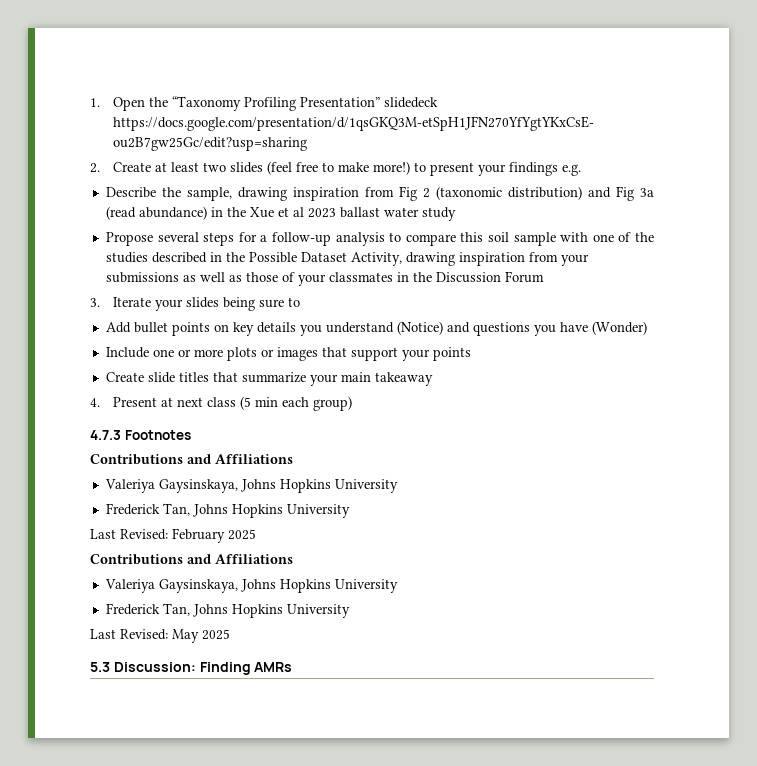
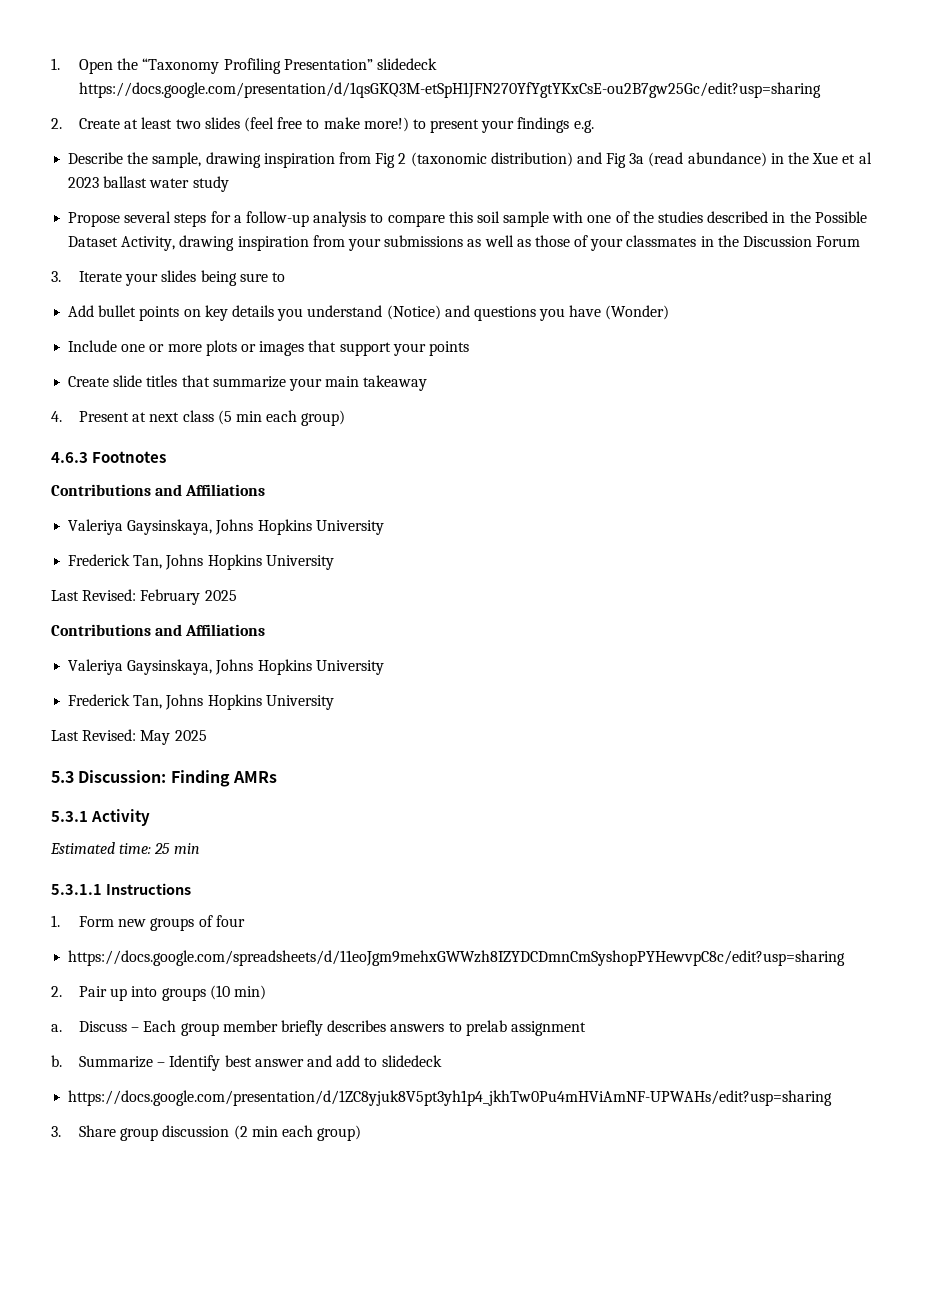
[90,430,121,440] 4.7.3 -> [51,452,88,463] 4.6.3
(293, 667) none -> [51,809,151,826] [50,842,200,854] [51,883,191,895] [51,915,245,931] [68,950,846,966] [51,985,267,1001] [51,1020,586,1036] [51,1055,442,1071] [68,1090,833,1106] [51,1125,362,1141] // 5.3.1 Activity // Estimated time: 25 min // 5.3.1.1 Instructions // 1. Form new groups of four // https://docs.google.com/spreadsheets/d/11eoJgm9mehxGWWzh8IZYDCDmnCmSyshopPYHewvpC8c/edit?usp=sharing // 2. Pair up into groups (10 min) // a. Discuss – Each group member briefly describes answers to prelab assignment // b. Summarize – Identify best answer and add to slidedeck // https://docs.google.com/presentation/d/1ZC8yjuk8V5pt3yh1p4_jkhTw0Pu4mHViAmNF-UPWAHs/edit?usp=sharing // 3. Share group discussion (2 min each group)

